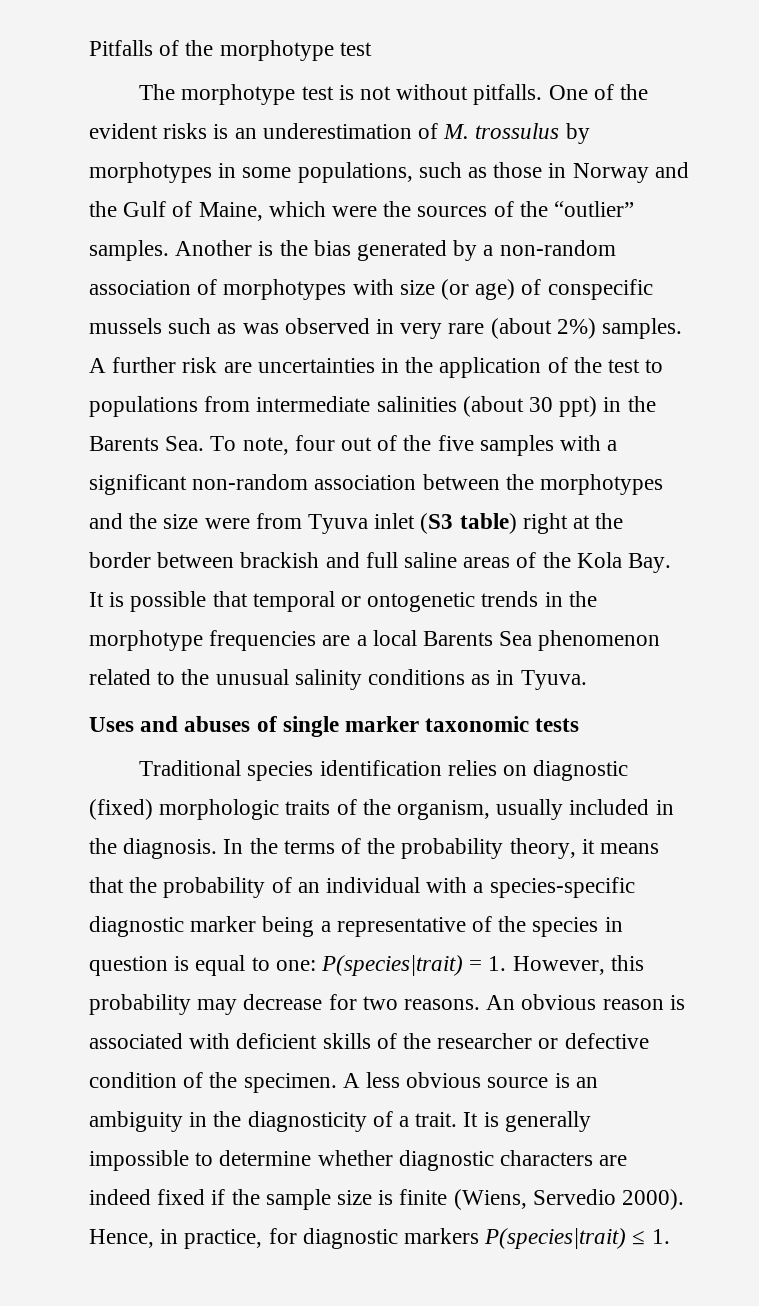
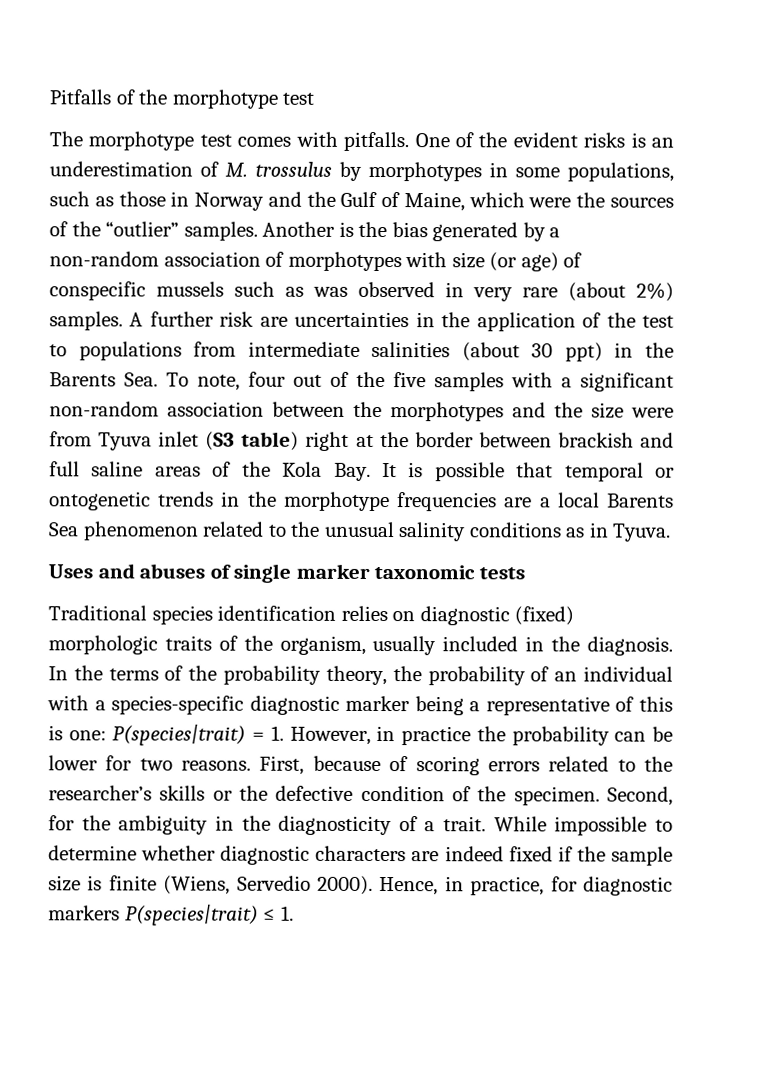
[338,84,469,100] is not without -> [237,131,338,147] comes with
[581,839,660,854] [89,877,124,893] it means that -> (387, 675) none
[498,916,623,937] [89,955,270,976] the species in question is equal to -> [639,696,673,712] [48,725,63,741] this is
[610,955,644,971] [89,994,685,1015] [89,1033,559,1049] this probability may decrease for two reasons. An obvious reason is associated with deficient skills of the researcher or -> [376,725,674,746] [48,755,673,776] [48,785,268,801] in practice the probability can be lower for two reasons. First, because of scoring errors related to the researcher’s skills or the
[342,1072,598,1088] A less obvious source is an -> [607,786,673,806] [48,815,111,831] Second, for the
[463,1111,591,1132] It is generally -> [493,816,547,832] While

